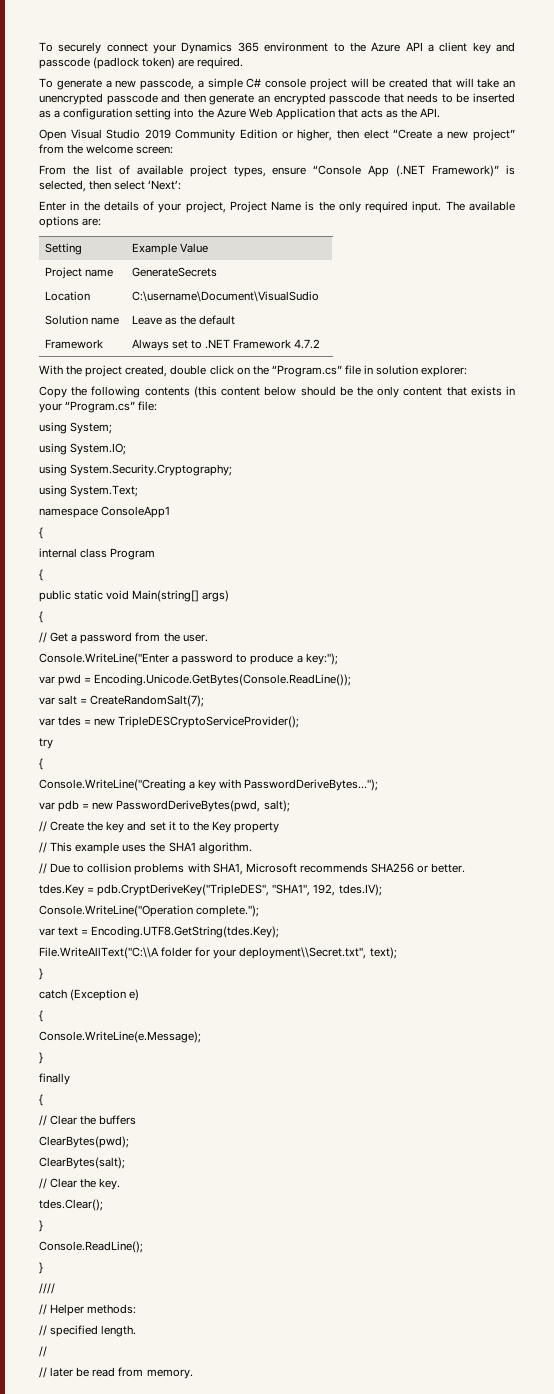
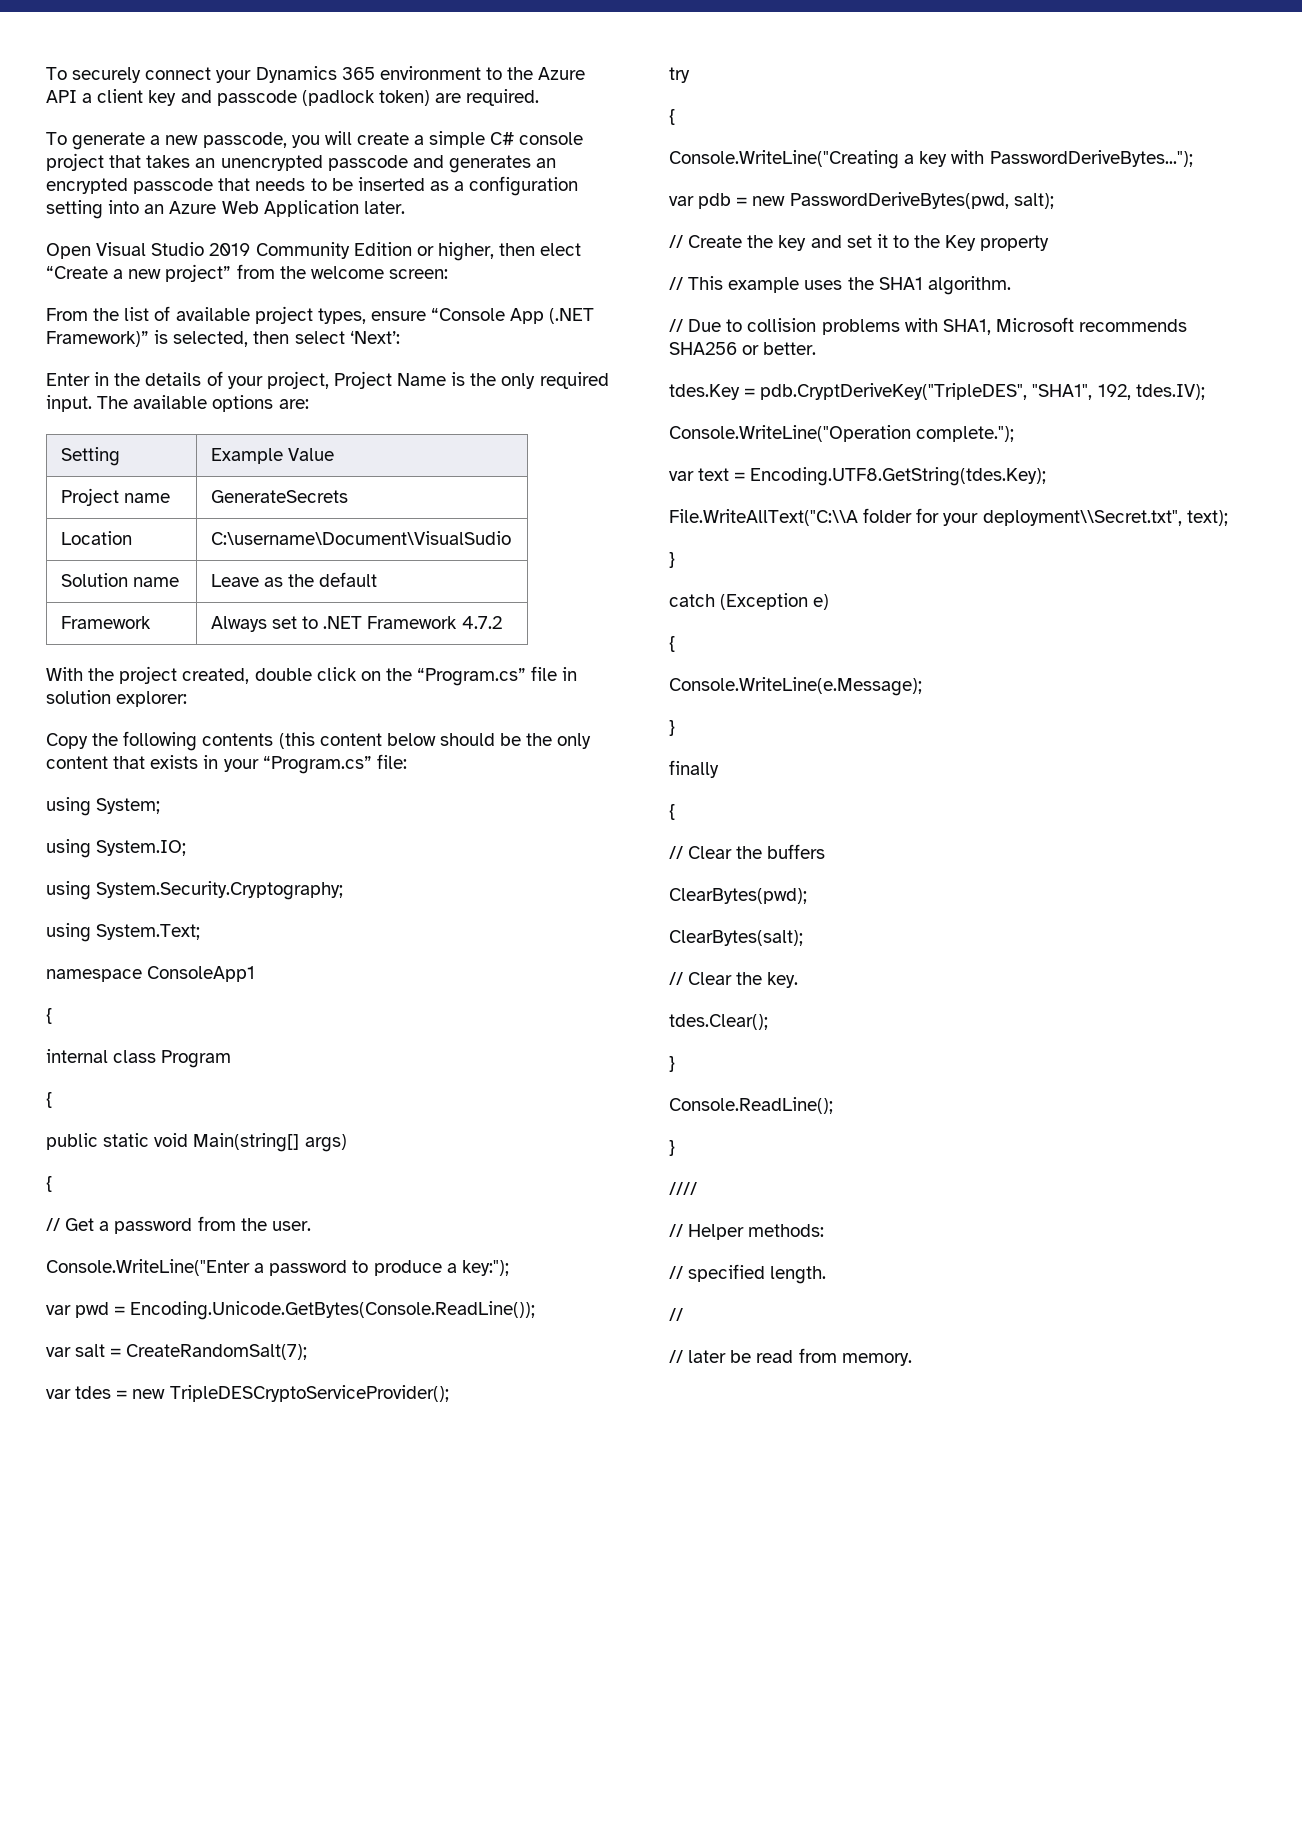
(194, 84) none -> [291,131,409,148] you will create
[350,78,500,88] will be created that will take -> [109,155,191,168] that takes
[183,93,255,105] then generate -> [448,155,531,173] generates
[197,108,214,118] the -> [144,204,165,214] an
[337,108,441,118] that acts as the API. -> [363,201,405,214] later.

